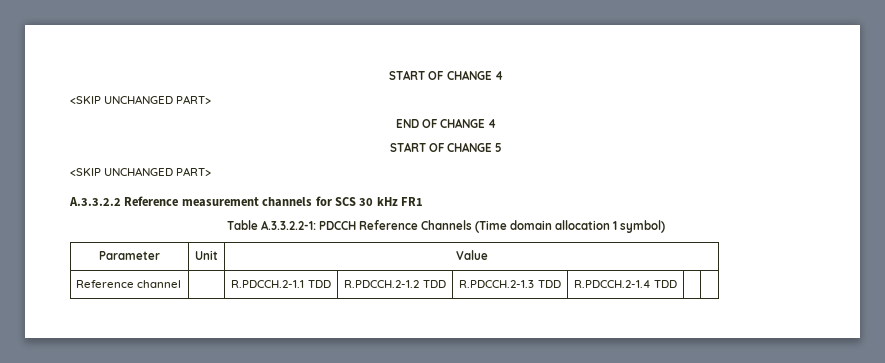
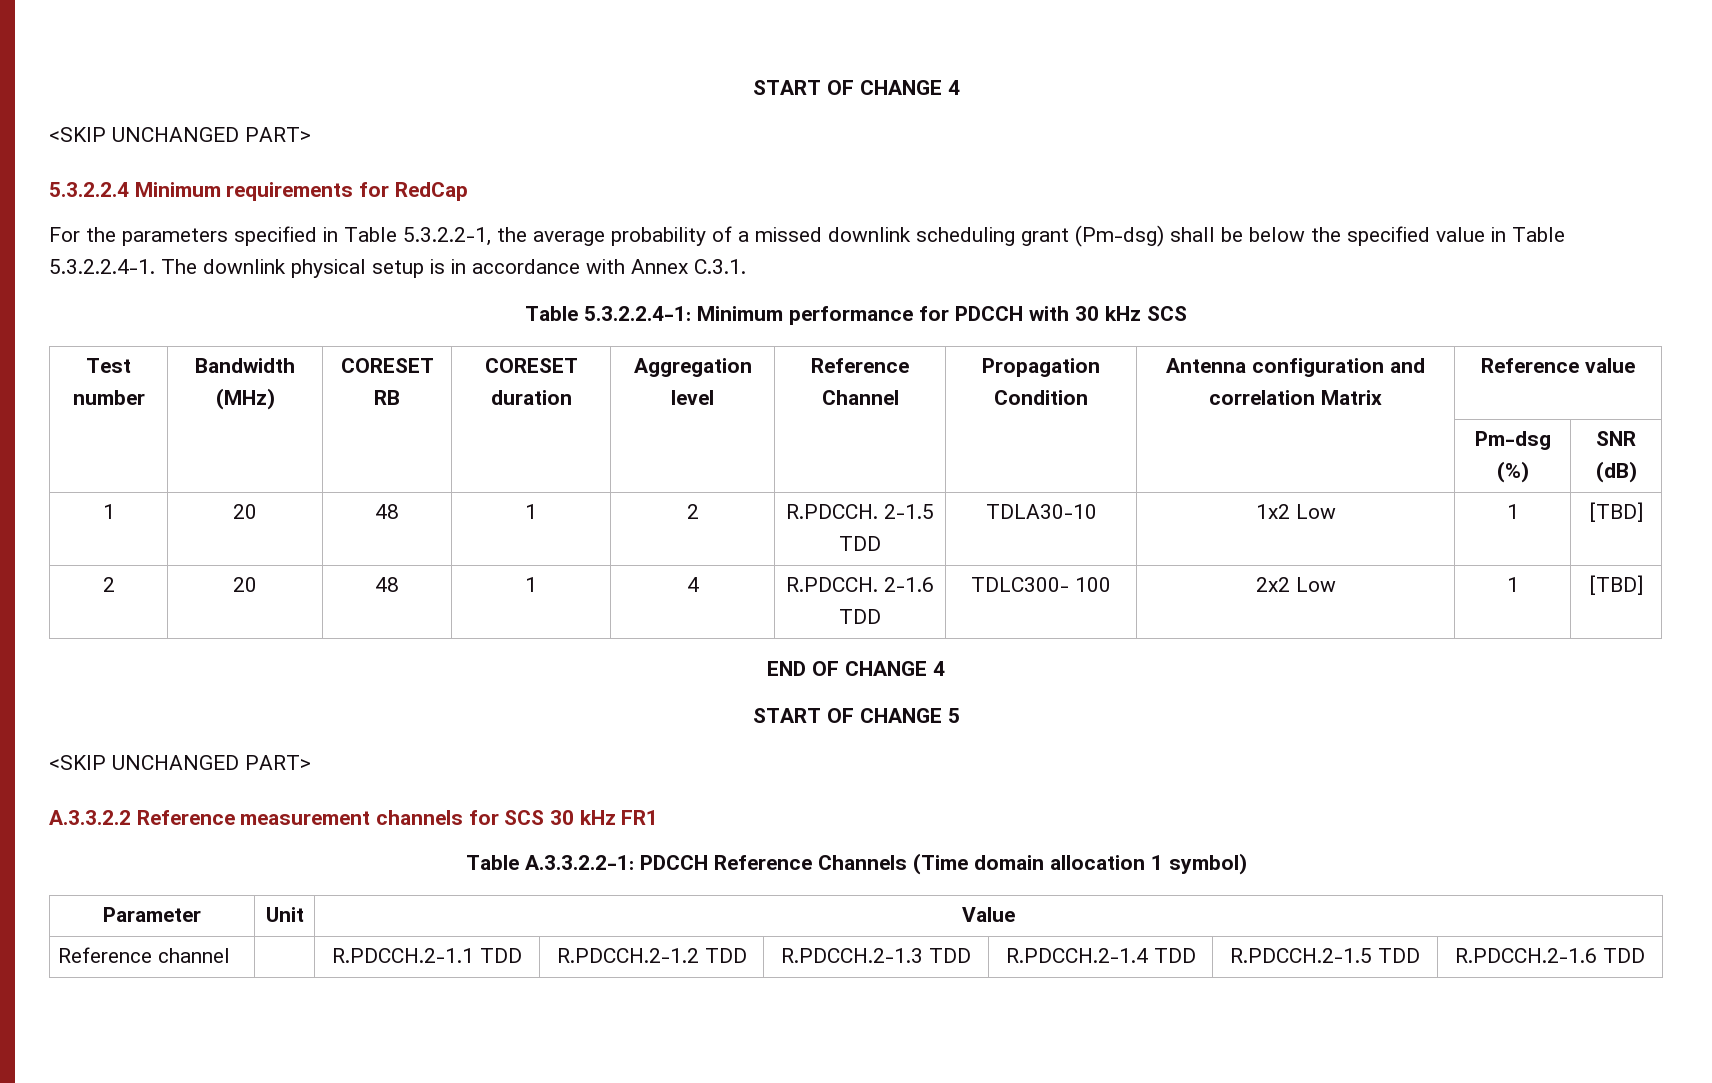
(212, 99) none -> [49,182,468,201] [49,225,1565,247] [49,259,746,278] [525,306,1187,325] [86,358,131,373] [72,390,145,405] [195,358,295,373] [215,388,275,410] [340,358,434,373] [374,390,400,405] [484,358,578,373] [490,390,572,405] [633,358,752,377] [670,390,714,405] [810,358,909,373] [821,390,899,405] [981,358,1100,377] [993,390,1088,405] [1166,358,1425,377] [1209,390,1382,405] [1481,358,1635,373] [1474,431,1551,450] [1496,461,1529,483] [1596,431,1636,446] [1595,461,1637,483] [102,504,115,519] [233,504,257,519] [375,504,399,519] [525,504,537,519] [686,504,699,519] [785,504,934,519] [838,536,881,551] [985,504,1097,519] [1255,504,1336,519] [1506,504,1519,519] [1588,502,1644,522] [102,577,115,592] [233,577,257,592] [375,577,399,592] [525,577,537,592] [686,577,699,592] [785,577,934,592] [838,609,881,624] [970,577,1111,592] [1255,577,1336,592] [1506,577,1519,592] [1588,575,1644,595] // 5.3.2.2.4 Minimum requirements for RedCap // For the parameters specified in Table 5.3.2.2-1, the average probability of a missed downlink scheduling grant (Pm-dsg) shall be below the specified value in Table 5.3.2.2.4-1. The downlink physical setup is in accordance with Annex C.3.1. // Table 5.3.2.2.4-1: Minimum performance for PDCCH with 30 kHz SCS // Test number | Bandwidth (MHz) | CORESET RB | CORESET duration | Aggregation level | Reference Channel | Propagation Condition | Antenna configuration and correlation Matrix | Reference value // | | | | | | | | Pm-dsg (%) | SNR (dB) // 1 | 20 | 48 | 1 | 2 | R.PDCCH. 2-1.5 TDD | TDLA30-10 | 1x2 Low | 1 | [TBD] // 2 | 20 | 48 | 1 | 4 | R.PDCCH. 2-1.6 TDD | TDLC300- 100 | 2x2 Low | 1 | [TBD]
(677, 284) | -> [1230,948,1420,963] [1455,948,1645,963] R.PDCCH.2-1.5 TDD | R.PDCCH.2-1.6 TDD

